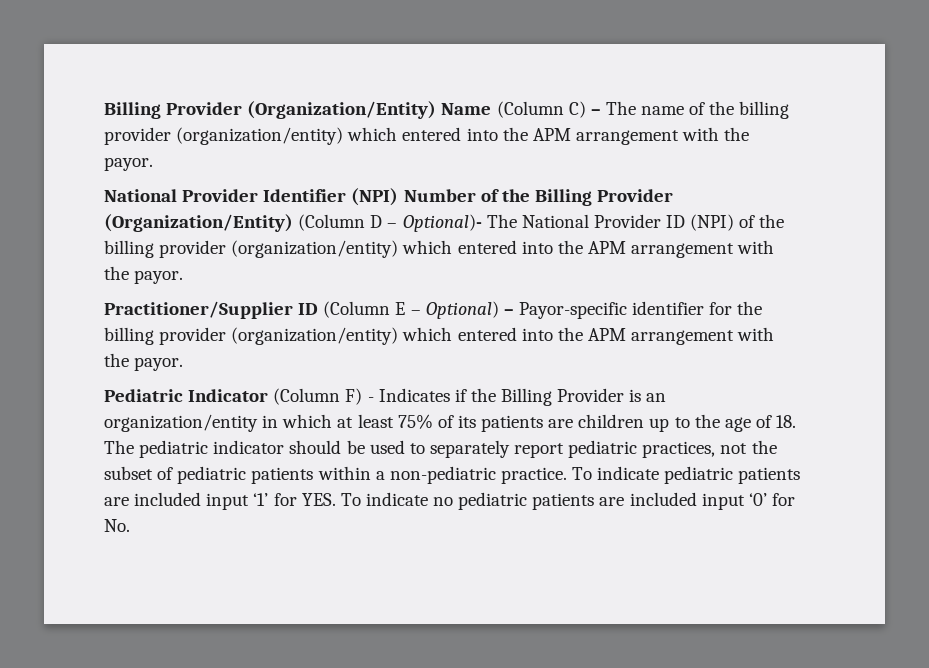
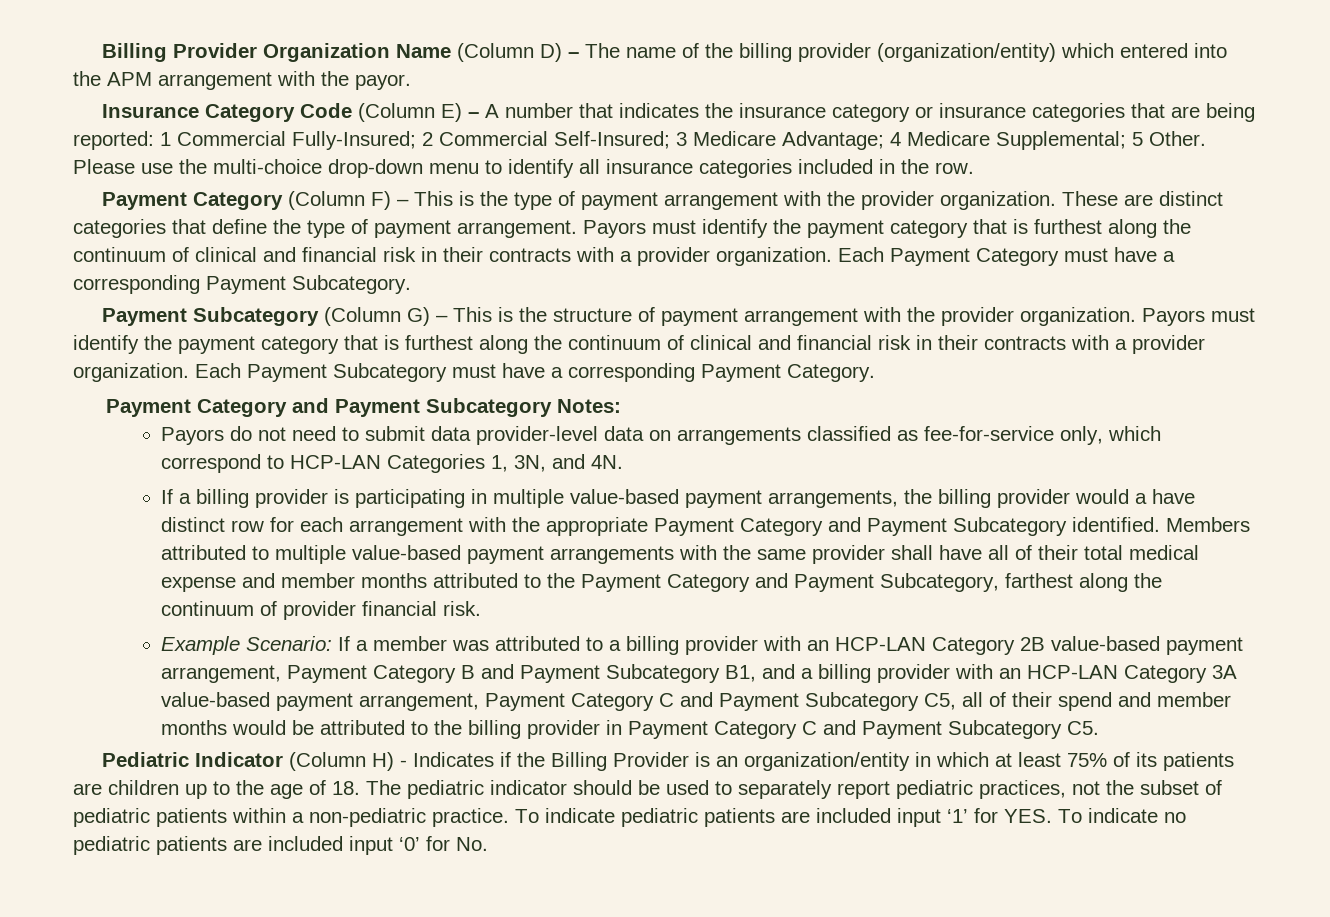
[104,101,437,119] Billing Provider (Organization/Entity) -> [101,43,390,62] Billing Provider Organization
[568,101,586,118] C) -> [539,43,562,62] D)
[104,188,674,206] [104,214,785,232] [104,240,775,258] [104,266,184,284] [104,301,763,319] [104,327,775,345] [104,353,184,371] National Provider Identifier (NPI) Number of the Billing Provider (Organization/Entity) (Column D – Optional)- The National Provider ID (NPI) of the billing provider (organization/entity) which entered into the APM arrangement with the payor. // Practitioner/Supplier ID (Column E – Optional) – Payor-specific identifier for the billing provider (organization/entity) which entered into the APM arrangement with the payor. -> [101,103,1255,122] [73,131,1206,150] [73,159,974,178] [101,191,1223,210] [73,219,1191,238] [73,247,1175,266] [73,275,411,294] [101,307,1255,326] [73,335,1205,354] [73,363,875,382] [105,398,621,417] [161,426,1162,445] [161,454,624,473] [161,489,1196,508] [161,517,1251,536] [161,545,1200,564] [161,573,1163,592] [161,601,482,620] [161,636,1244,655] [161,664,1238,683] [161,692,1232,711] [161,720,1100,739] Insurance Category Code (Column E) – A number that indicates the insurance category or insurance categories that are being reported: 1 Commercial Fully-Insured; 2 Commercial Self-Insured; 3 Medicare Advantage; 4 Medicare Supplemental; 5 Other. Please use the multi-choice drop-down menu to identify all insurance categories included in the row. // Payment Category (Column F) – This is the type of payment arrangement with the provider organization. These are distinct categories that define the type of payment arrangement. Payors must identify the payment category that is furthest along the continuum of clinical and financial risk in their contracts with a provider organization. Each Payment Category must have a corresponding Payment Subcategory. // Payment Subcategory (Column G) – This is the structure of payment arrangement with the provider organization. Payors must identify the payment category that is furthest along the continuum of clinical and financial risk in their contracts with a provider organization. Each Payment Subcategory must have a corresponding Payment Category. // Payment Category and Payment Subcategory Notes: // Payors do not need to submit data provider-level data on arrangements classified as fee-for-service only, which correspond to HCP-LAN Categories 1, 3N, and 4N. // If a billing provider is participating in multiple value-based payment arrangements, the billing provider would a have distinct row for each arrangement with the appropriate Payment Category and Payment Subcategory identified. Members attributed to multiple value-based payment arrangements with the same provider shall have all of their total medical expense and member months attributed to the Payment Category and Payment Subcategory, farthest along the continuum of provider financial risk. // Example Scenario: If a member was attributed to a billing provider with an HCP-LAN Category 2B value-based payment arrangement, Payment Category B and Payment Subcategory B1, and a billing provider with an HCP-LAN Category 3A value-based payment arrangement, Payment Category C and Payment Subcategory C5, all of their spend and member months would be attributed to the billing provider in Payment Category C and Payment Subcategory C5.
[345,388,363,405] F) -> [371,752,394,771] H)

